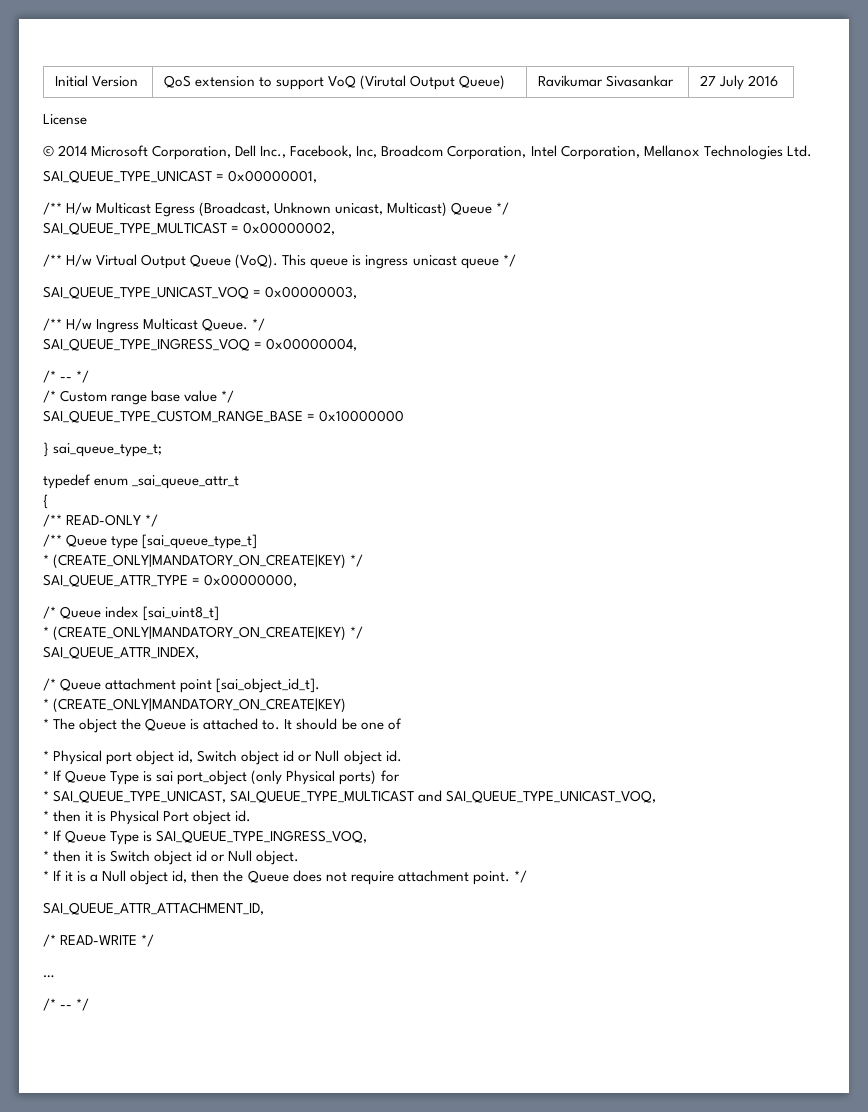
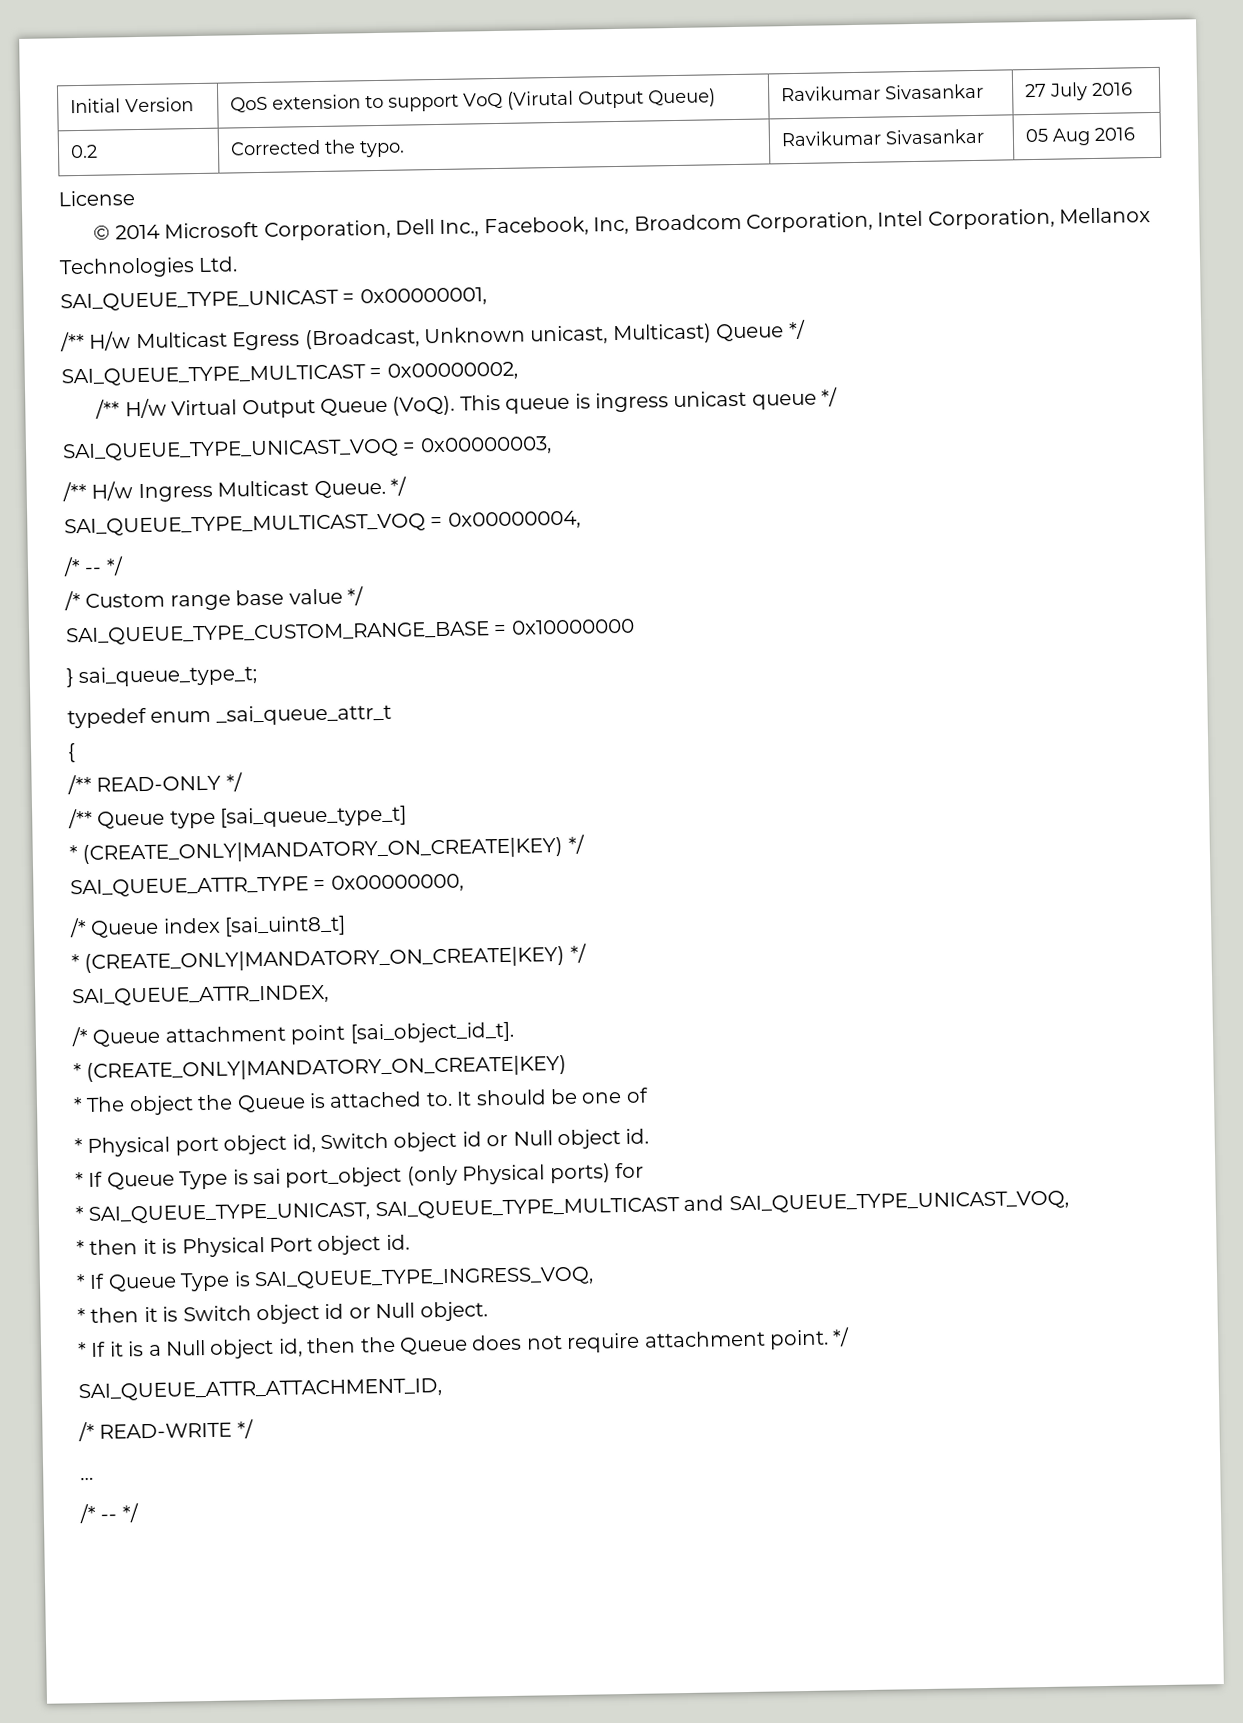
(779, 81) none -> [69,144,98,159] [229,139,405,158] [780,128,985,147] [1024,127,1135,146] // 0.2 | Corrected the typo. | Ravikumar Sivasankar | 05 Aug 2016
[43,338,250,351] SAI_QUEUE_TYPE_INGRESS_VOQ -> [64,513,426,537] SAI_QUEUE_TYPE_MULTICAST_VOQ

